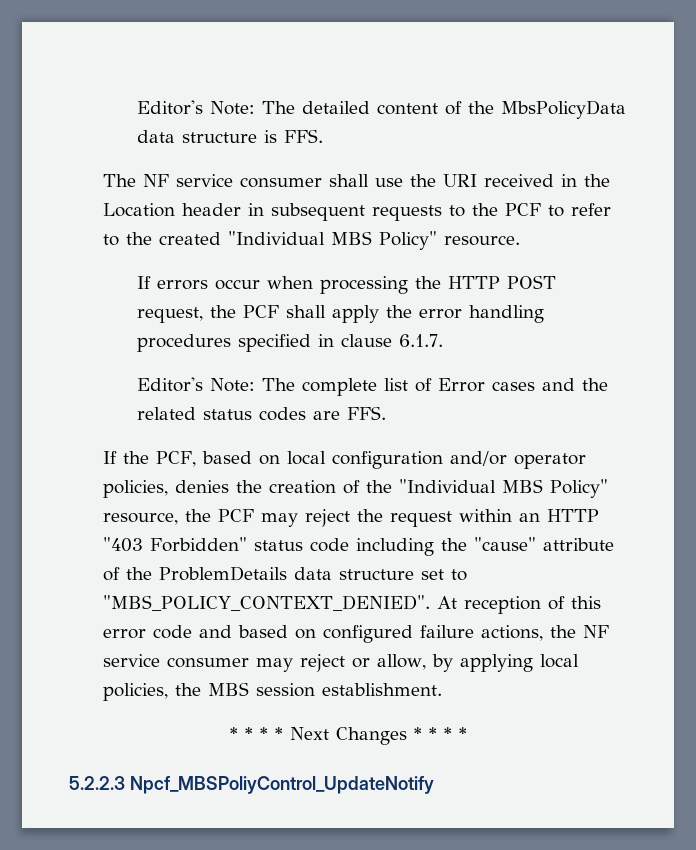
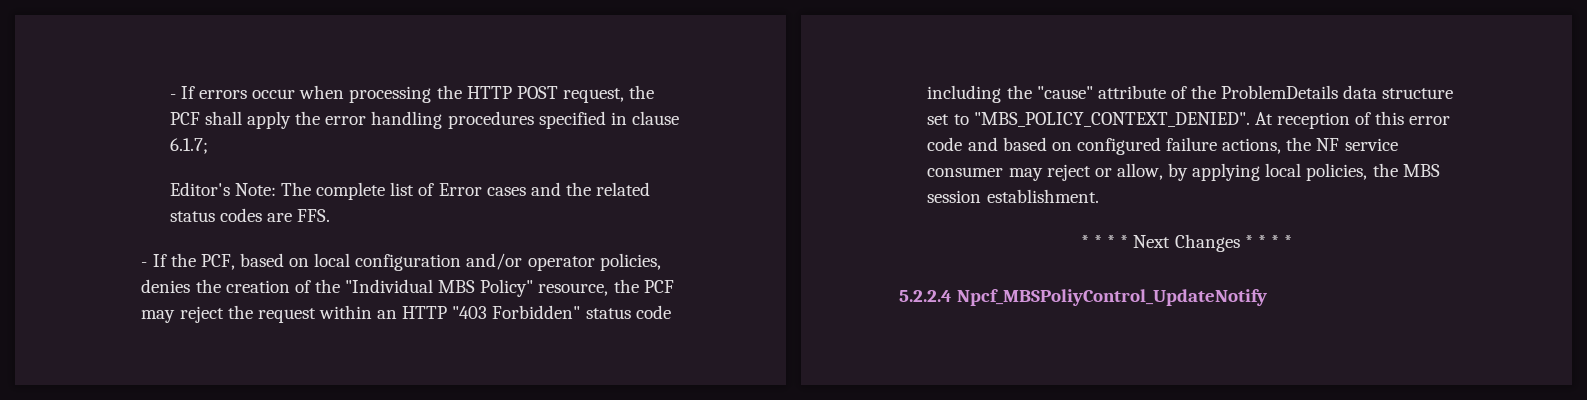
[136,100,626,119] [136,129,323,143] [102,174,610,188] [102,203,611,221] [102,231,520,250] Editor's Note: The detailed content of the MbsPolicyData data structure is FFS. // The NF service consumer shall use the URI received in the Location header in subsequent requests to the PCF to refer to the created "Individual MBS Policy" resource. // -> [169,94,176,99] -
[398,334,443,347] 6.1.7. -> [169,138,208,154] 6.1.7;
(386, 413) none -> [141,262,148,267] -
[69,776,125,790] 5.2.2.3 -> [899,290,952,302] 5.2.2.4

